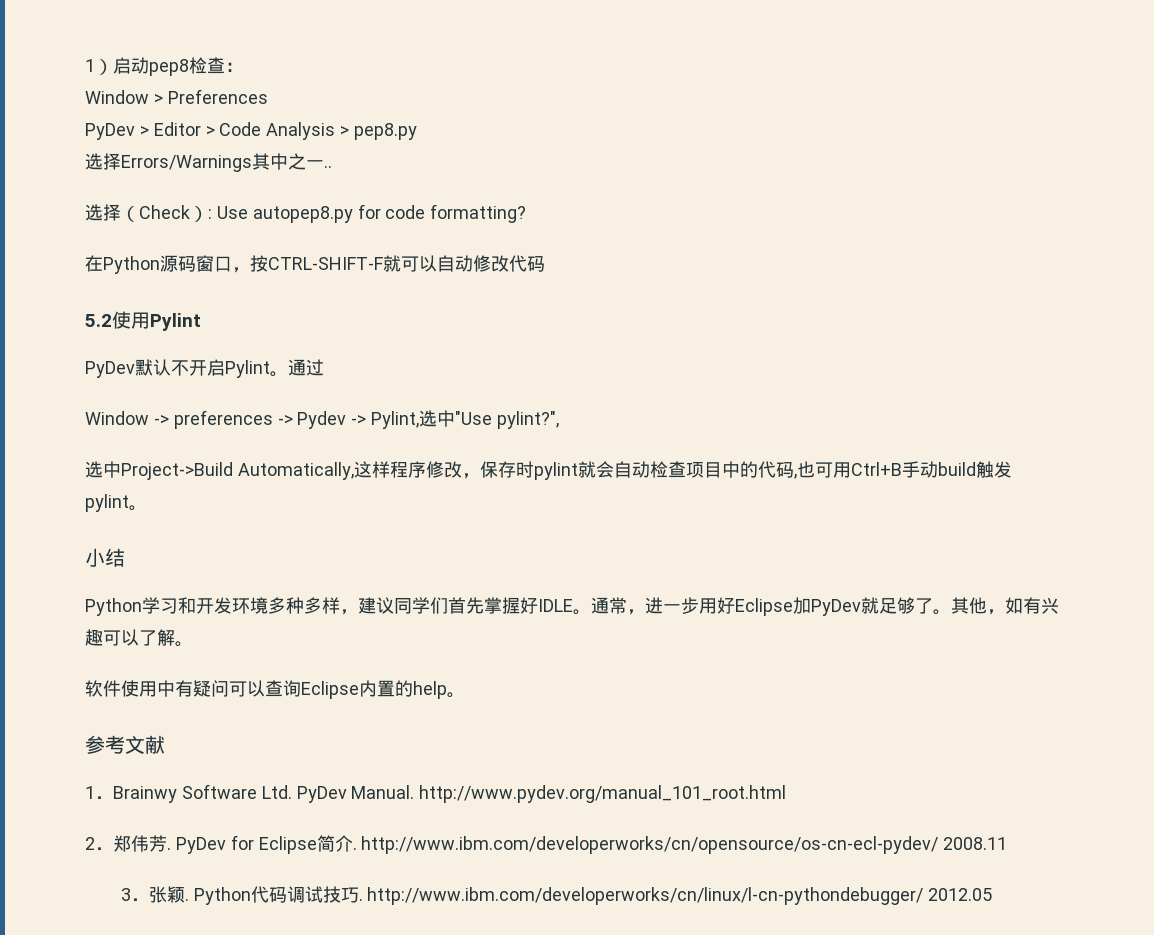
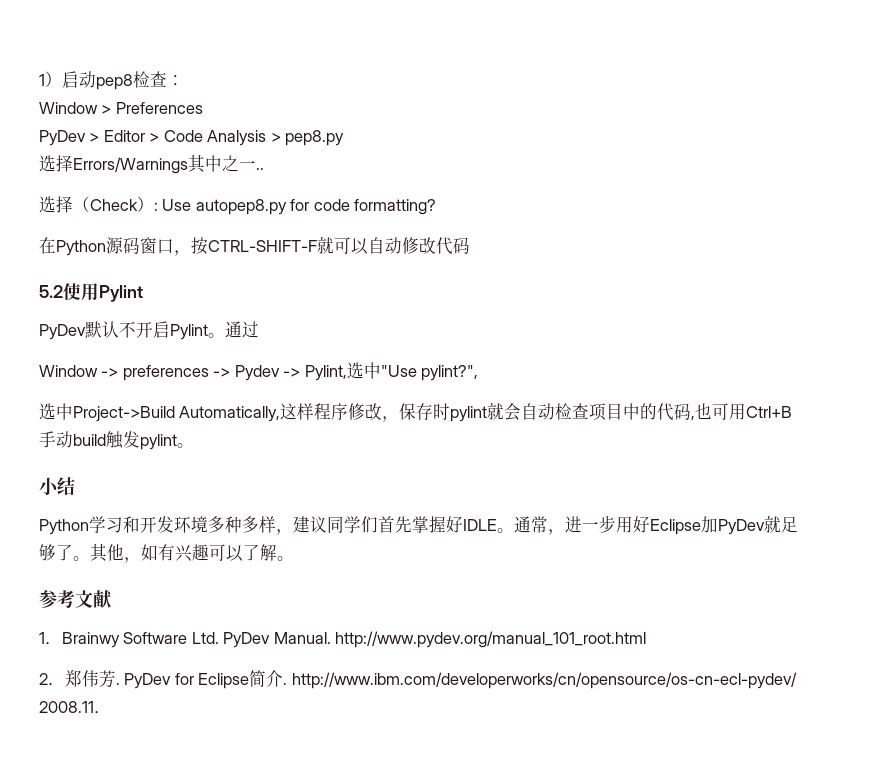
[85,680,465,699] // 软件使用中有疑问可以查询Eclipse内置的help。 -> (294, 558) none
[120,886,993,905] // 3．张颖. Python代码调试技巧. http://www.ibm.com/developerworks/cn/linux/l-cn-pythondebugger/ 2012.05 -> [94,711,111,714] ．

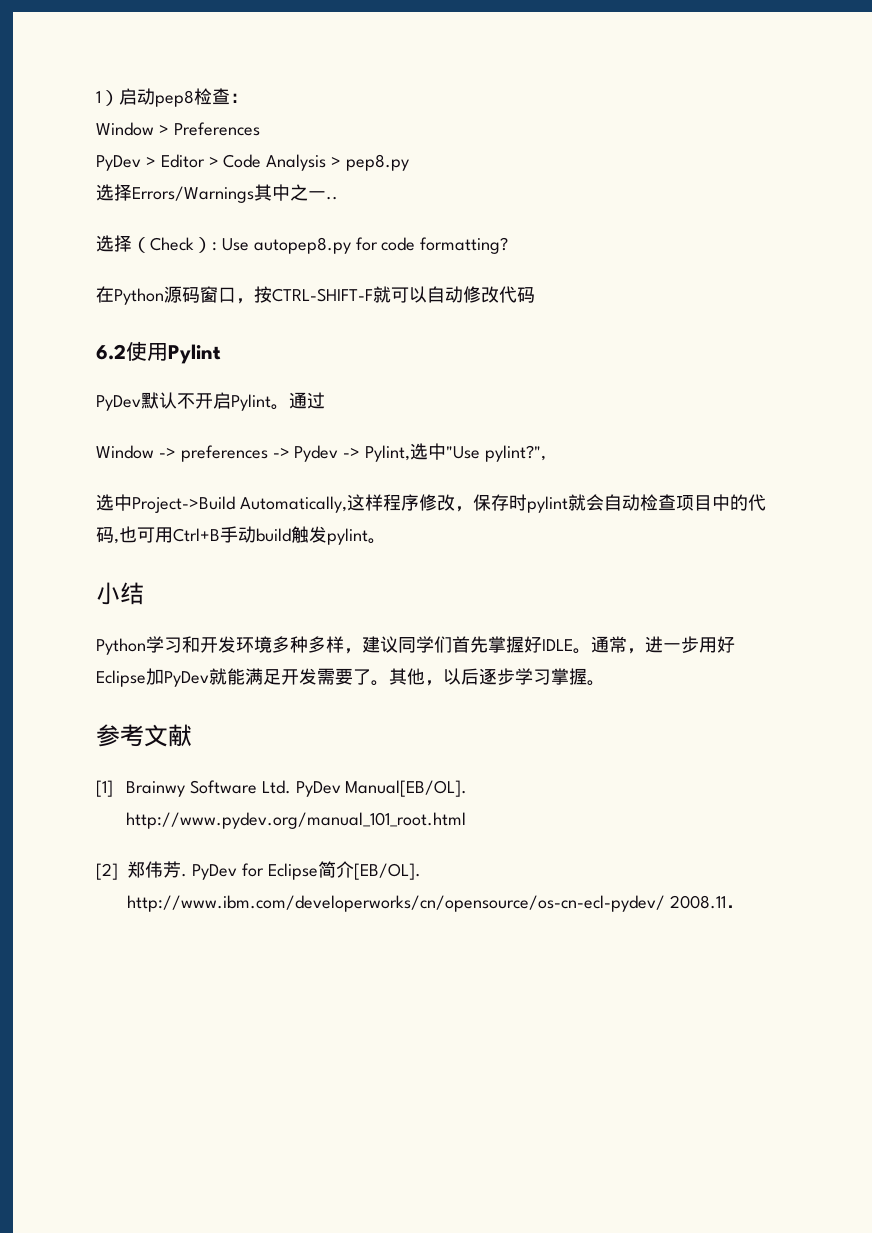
[39,285,63,298] 5.2 -> [96,344,126,360] 6.2
[781,516,798,533] [39,544,277,563] 足够了。其他，如有兴趣可以了解 -> [227,668,587,686] 能满足开发需要了。其他，以后逐步学习掌握
[39,632,62,645] 1． -> [96,780,113,797] [1]
[273,632,331,644] Manual. -> [345,780,468,797] Manual[EB/OL].
[39,673,65,686] 2． -> [96,863,118,880] [2]
[283,683,288,685] . -> [353,863,421,880] [EB/OL].

